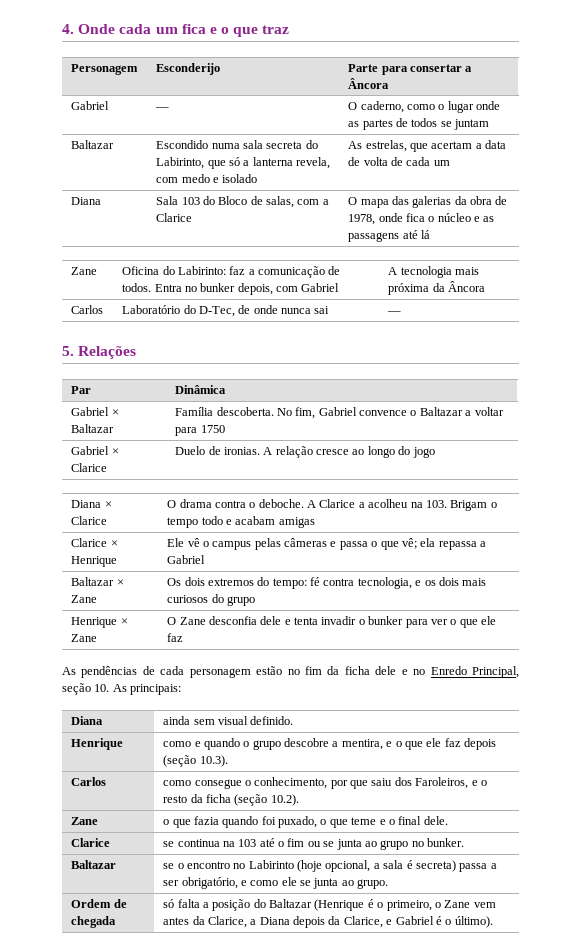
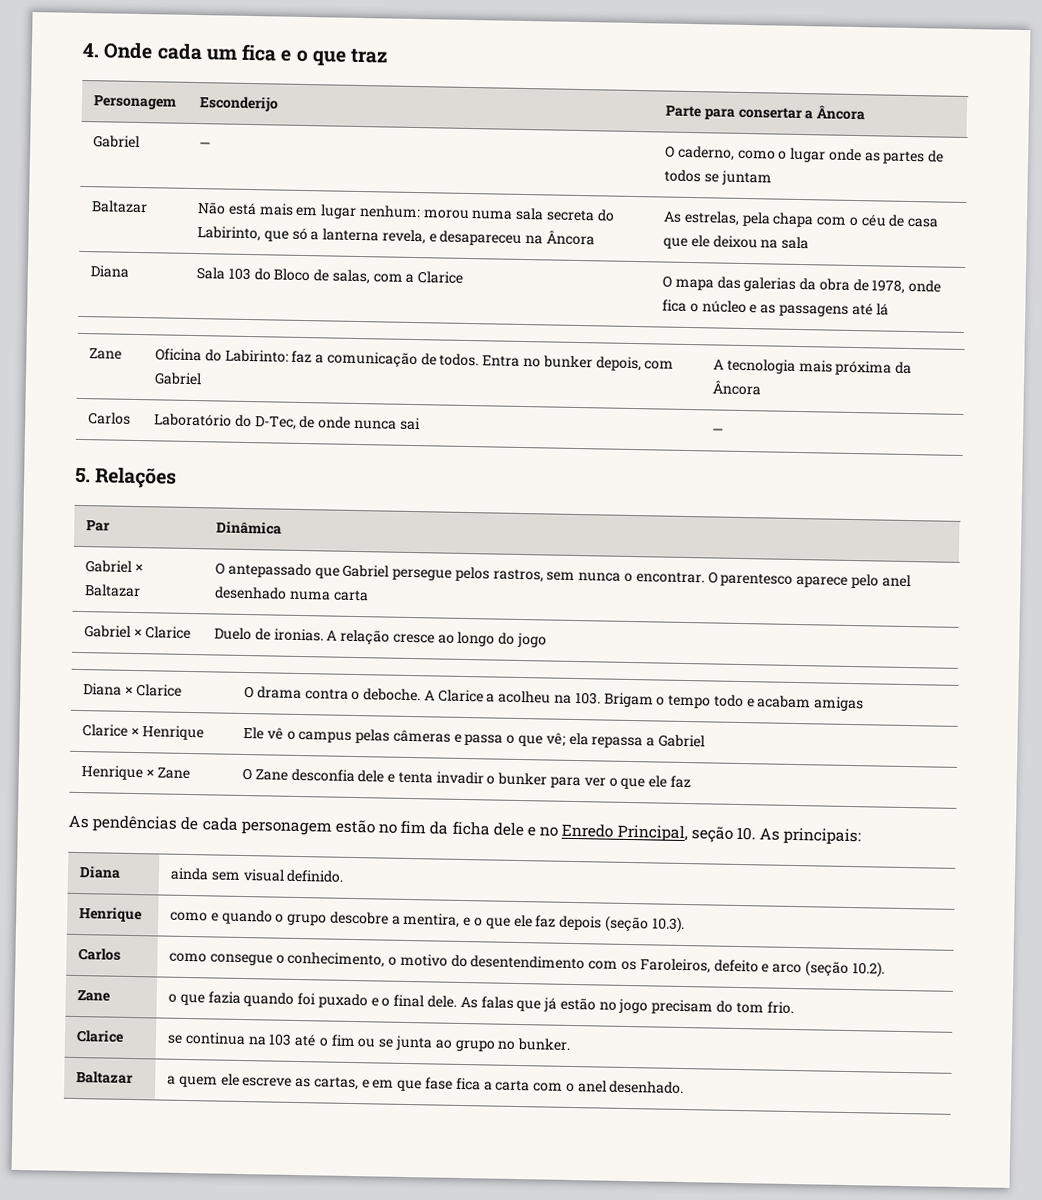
[156,140,209,149] Escondido -> [196,202,470,219] Não está mais em lugar nenhum: morou
[156,174,258,183] [348,140,507,152] [348,157,450,166] com medo e isolado | As estrelas, que acertam a data de volta de cada um -> [428,230,595,246] [662,210,939,228] [662,235,810,250] e desapareceu na Âncora | As estrelas, pela chapa com o céu de casa que ele deixou na sala
[175,407,504,419] [175,425,225,436] Família descoberta. No fim, Gabriel convence o Baltazar a voltar para 1750 -> [214,562,911,589] [213,586,369,602] O antepassado que Gabriel persegue pelos rastros, sem nunca o encontrar. O parentesco aparece pelo anel desenhado numa carta
[71,577,124,586] [71,595,98,603] [167,577,487,589] [167,594,255,606] // Baltazar × Zane | Os dois extremos do tempo: fé contra tecnologia, e os dois mais curiosos do grupo -> (705, 741) none
[330,777,487,789] [163,794,231,803] por que saiu dos Faroleiros, e o resto da ficha -> [388,953,803,974] o motivo do desentendimento com os Faroleiros, defeito e arco
[278,816,377,828] puxado, o que teme -> [317,993,368,1009] puxado
(448, 820) none -> [459,996,794,1015] As falas que já estão no jogo precisam do tom frio.
[163,860,497,872] [163,877,389,889] [71,899,127,908] [71,916,117,928] [163,899,496,911] [163,916,493,928] se o encontro no Labirinto (hoje opcional, a sala é secreta) passa a ser obrigatório, e como ele se junta ao grupo. // Ordem de chegada | só falta a posição do Baltazar (Henrique é o primeiro, o Zane vem antes da Clarice, a Diana depois da Clarice, e Gabriel é o último). -> [166,1073,685,1095] a quem ele escreve as cartas, e em que fase fica a carta com o anel desenhado.

